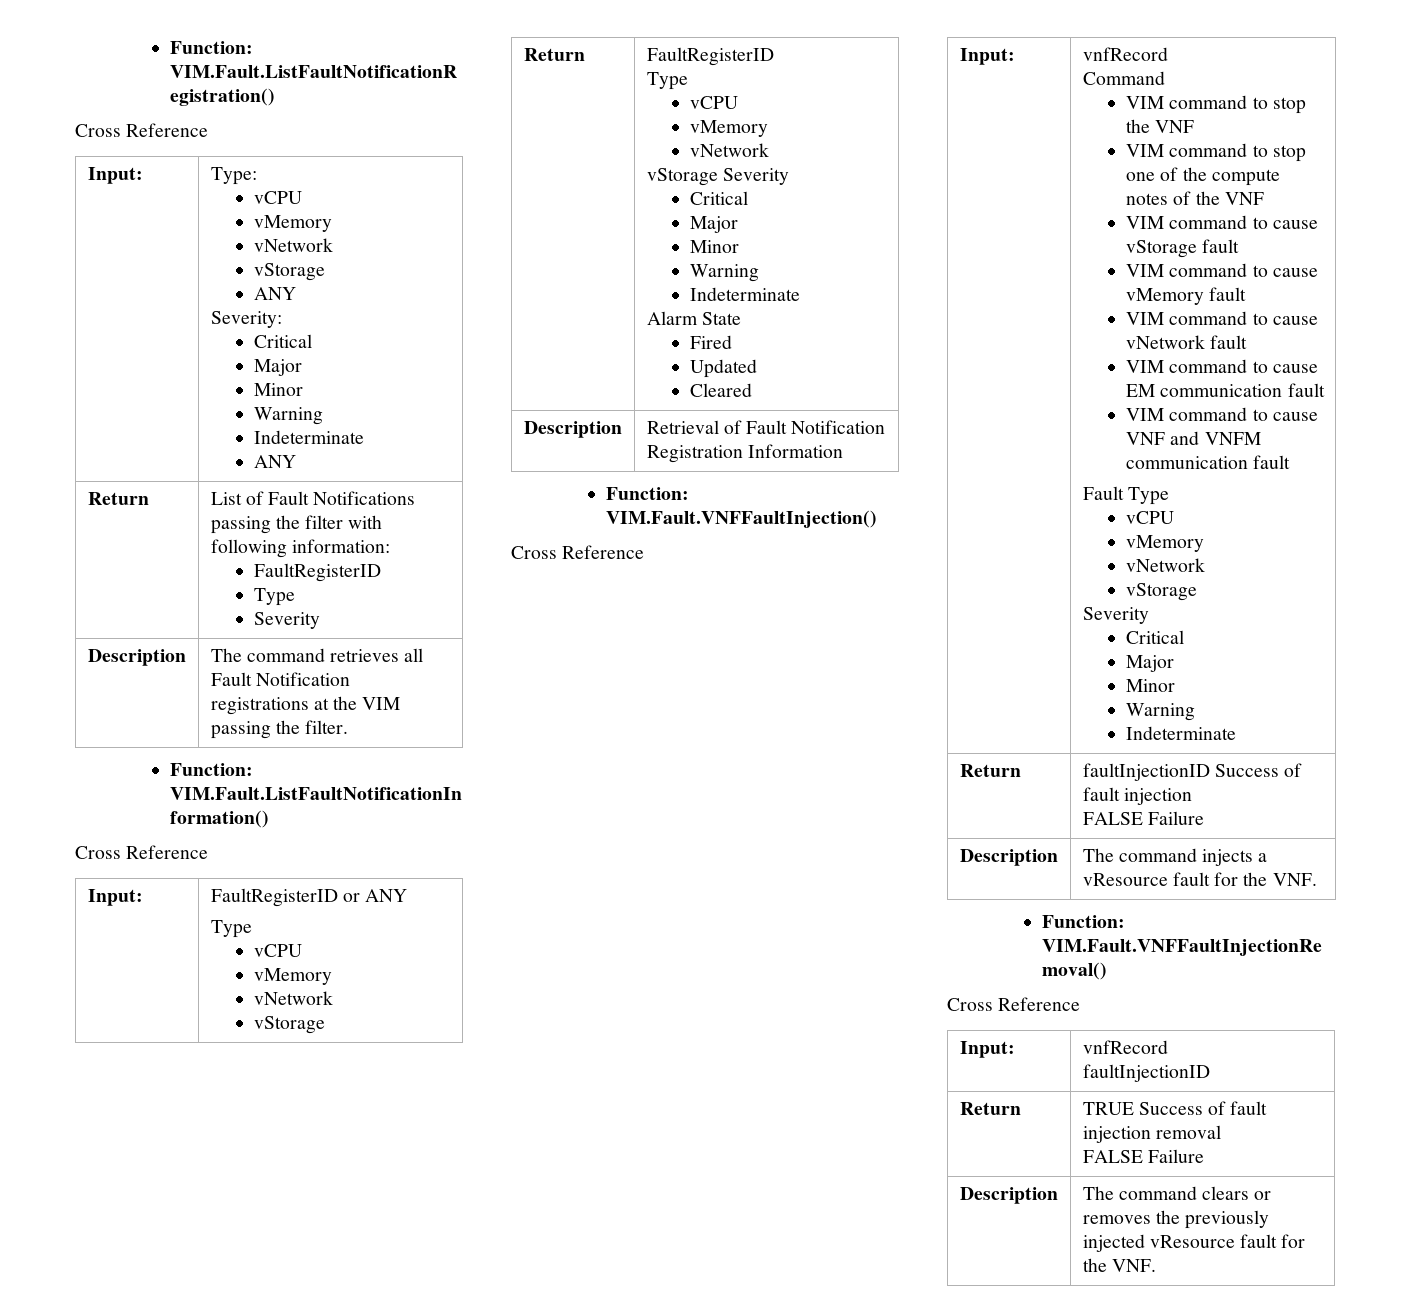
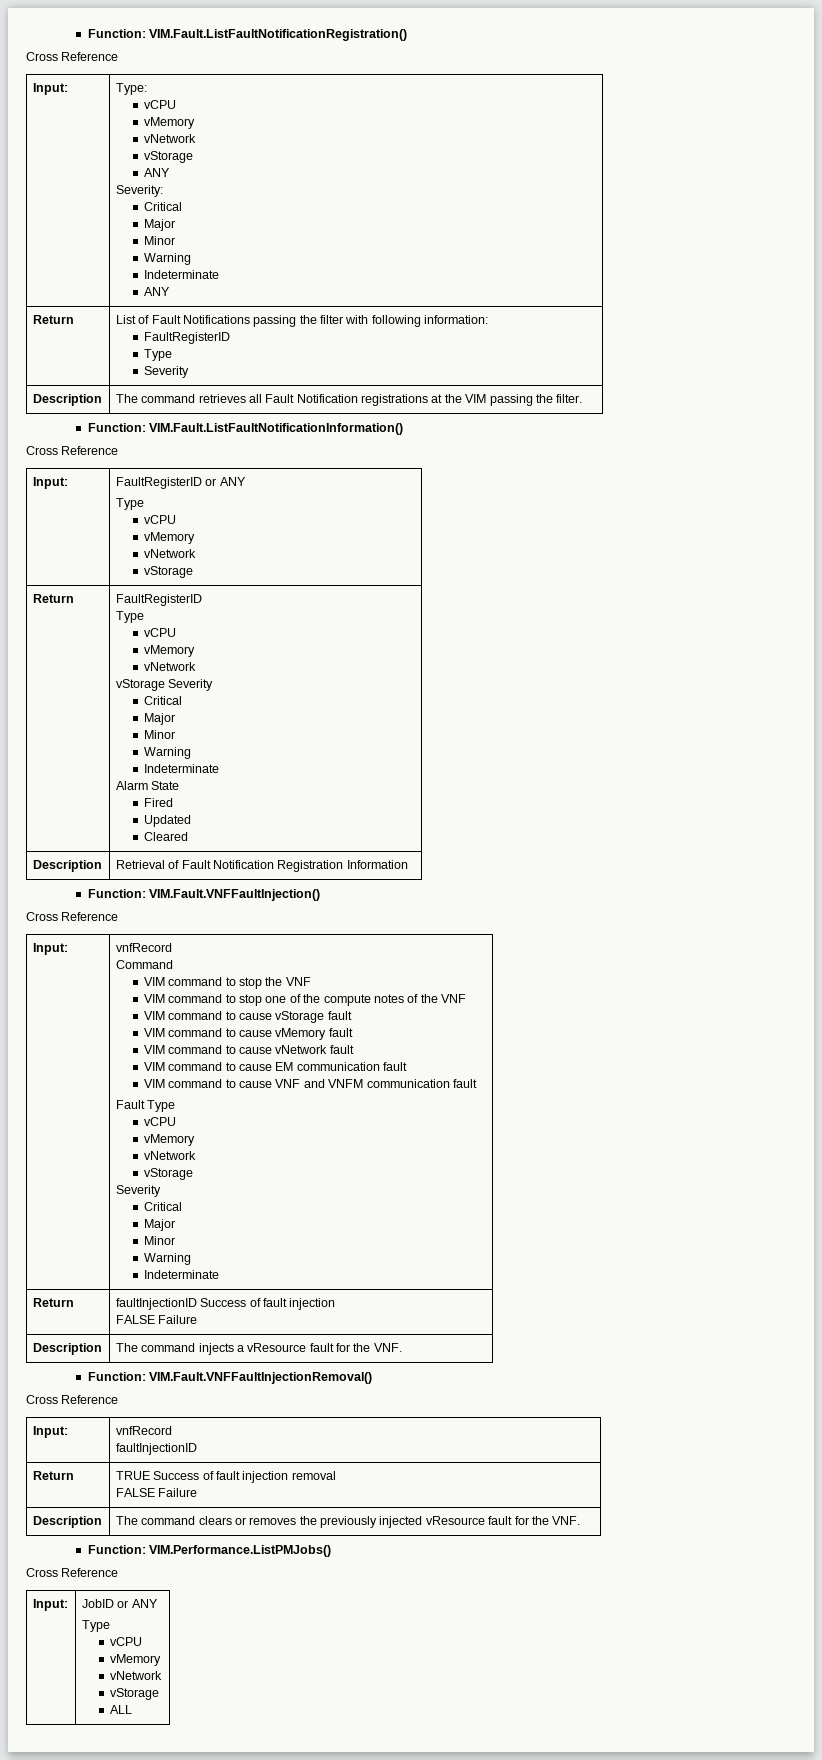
(1156, 1265) none -> [87,1545,331,1557] [26,1568,119,1577] [32,1599,68,1611] [81,1599,158,1608] [81,1620,110,1632] [109,1637,142,1646] [109,1654,161,1666] [109,1671,162,1680] [109,1688,159,1700] [109,1705,132,1714] // Function: VIM.Performance.ListPMJobs() // Cross Reference // Input: | JobID or ANY // Type // vCPU // vMemory // vNetwork // vStorage // ALL

